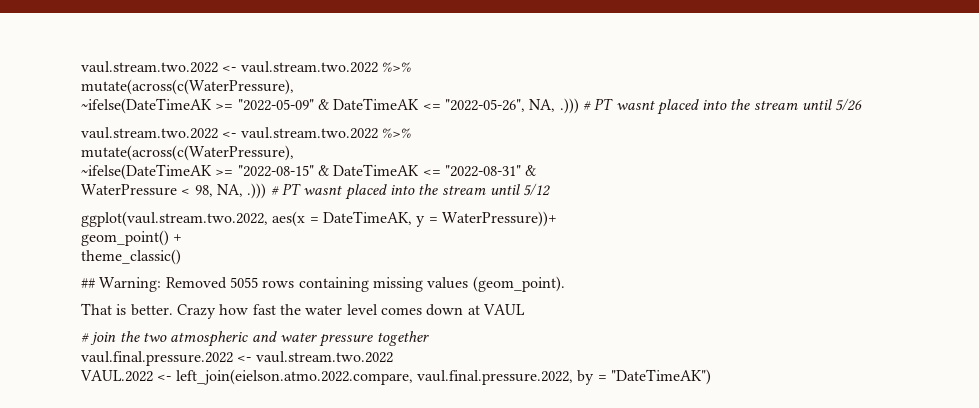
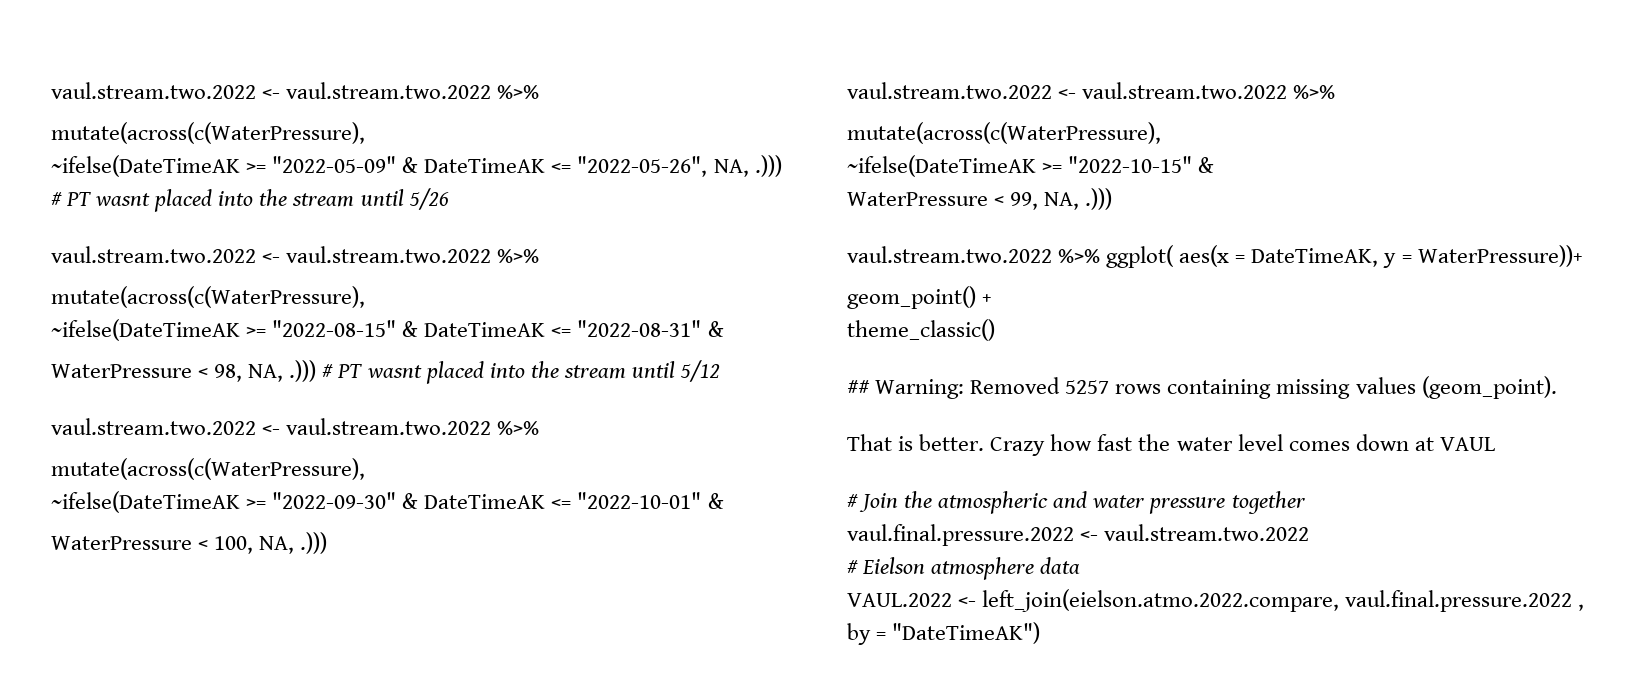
[81,211,268,227] ggplot(vaul.stream.two.2022, -> [51,418,540,435] [51,458,365,480] [51,491,724,513] [51,532,328,554] [847,82,1336,99] [847,122,1161,144] [847,155,1215,177] [847,188,1113,210] [847,245,1175,268] vaul.stream.two.2022 <- vaul.stream.two.2022 %>% // mutate(across(c(WaterPressure), // ~ifelse(DateTimeAK >= "2022-09-30" & DateTimeAK <= "2022-10-01" & // WaterPressure < 100, NA, .))) // vaul.stream.two.2022 <- vaul.stream.two.2022 %>% // mutate(across(c(WaterPressure), // ~ifelse(DateTimeAK >= "2022-10-15" & // WaterPressure < 99, NA, .))) // vaul.stream.two.2022 %>% ggplot(
[229,277,258,288] 5055 -> [1065,380,1110,394] 5257
[90,331,167,345] join the two -> [859,491,933,512] Join the
(393, 357) none -> [847,557,1081,580] // # Eielson atmosphere data
[416,370,573,385] vaul.final.pressure.2022, -> [1345,590,1585,612] vaul.final.pressure.2022 ,

